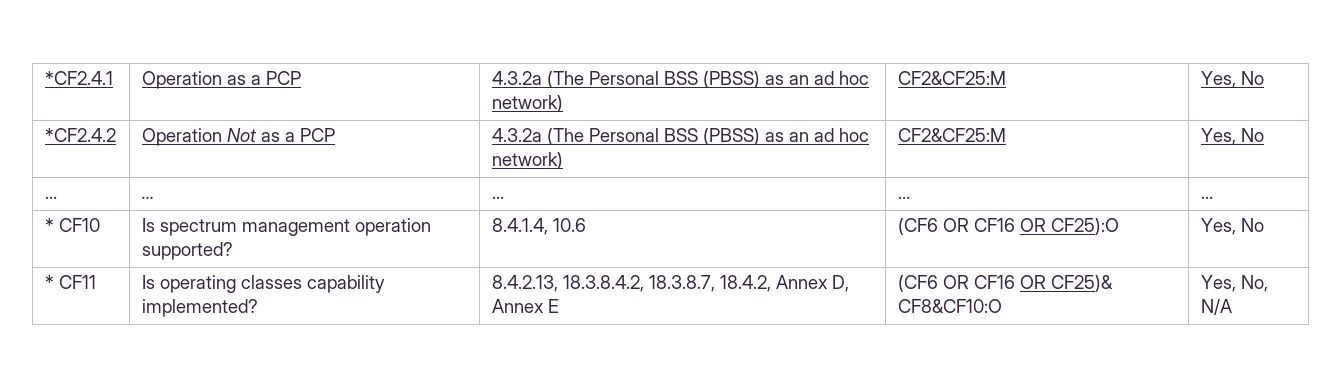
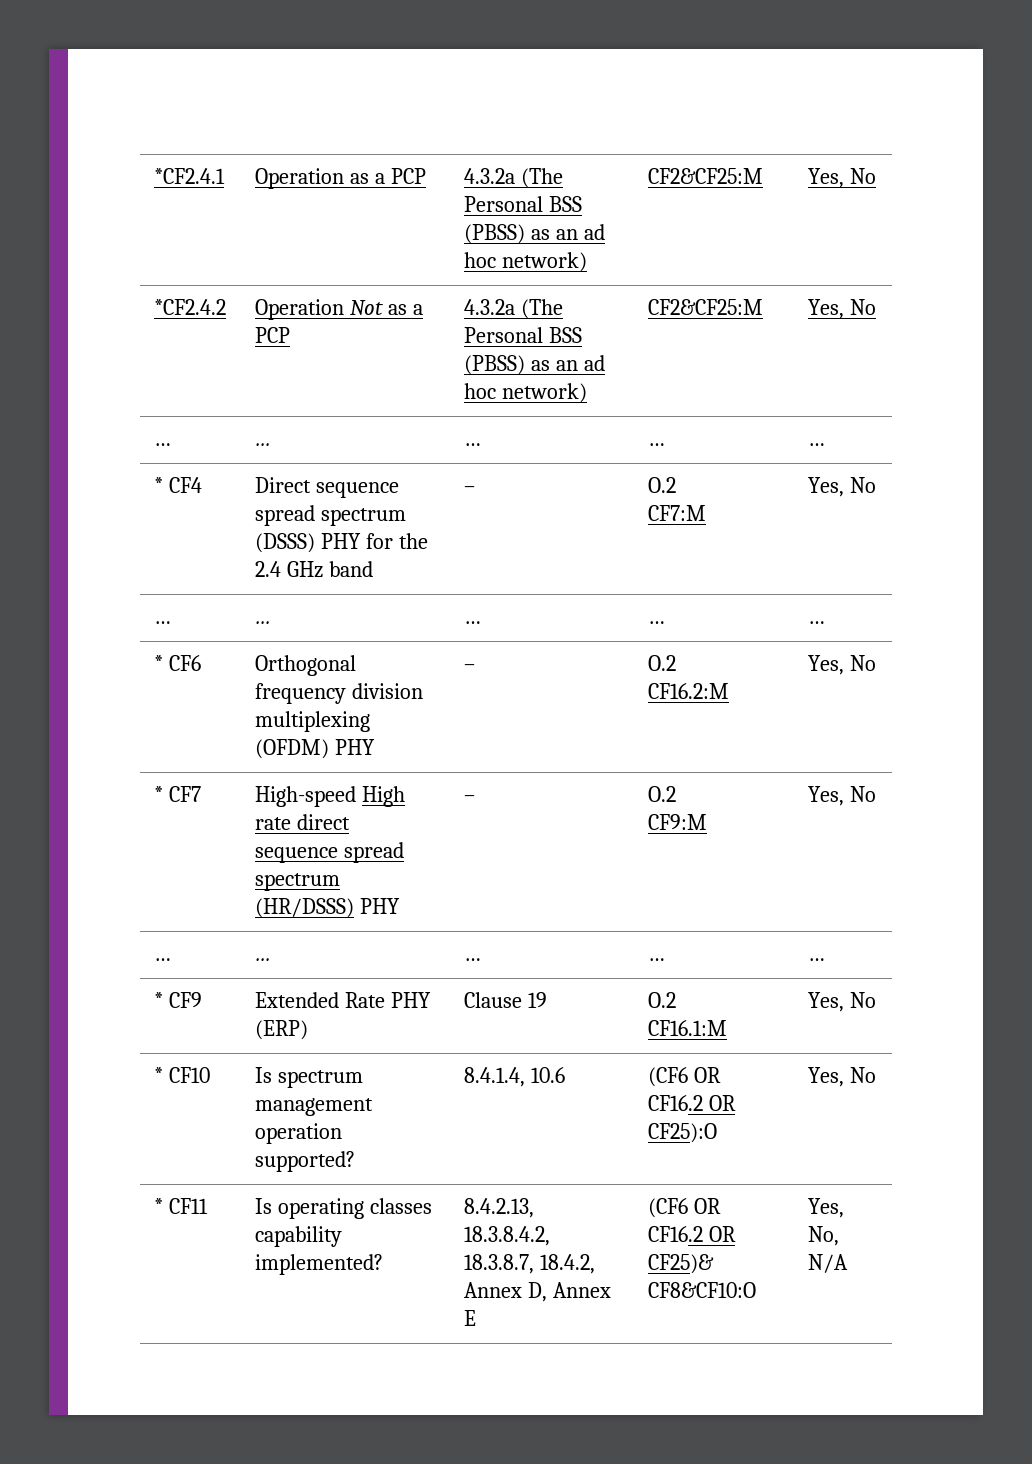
(1213, 197) none -> [154,477,203,493] [255,477,400,498] [255,505,407,526] [255,533,429,553] [255,561,374,578] [464,486,476,493] [648,477,677,493] [648,505,707,521] [808,477,877,497] [154,621,172,624] [255,621,272,624] [464,621,482,624] [648,621,666,624] [808,621,826,624] [154,655,202,671] [255,655,357,676] [255,683,424,704] [255,711,371,732] [255,739,376,759] [464,664,476,671] [648,655,677,671] [648,683,730,699] [808,655,877,675] [154,786,202,802] [255,786,406,807] [255,814,351,830] [255,842,405,863] [255,873,341,891] [255,898,401,918] [464,795,476,802] [648,786,677,802] [648,814,708,830] [808,786,877,806] [154,958,172,961] [255,958,272,961] [464,958,482,961] [648,958,666,961] [808,958,826,961] [154,992,203,1008] [255,992,432,1008] [255,1020,309,1040] [464,992,548,1008] [648,992,677,1008] [648,1020,728,1036] [808,992,877,1012] // * CF4 | Direct sequence spread spectrum (DSSS) PHY for the 2.4 GHz band | – | O.2 // CF7:M | Yes, No // … | … | … | … | … // * CF6 | Orthogonal frequency division multiplexing (OFDM) PHY | – | O.2 // CF16.2:M | Yes, No // * CF7 | High-speed High rate direct sequence spread spectrum (HR/DSSS) PHY | – | O.2 // CF9:M | Yes, No // … | … | … | … | … // * CF9 | Extended Rate PHY (ERP) | Clause 19 | O.2 // CF16.1:M | Yes, No
[973,218,1015,232] CF16 -> [648,1095,704,1111] CF16.2
[973,275,1015,289] CF16 -> [648,1226,704,1242] CF16.2

